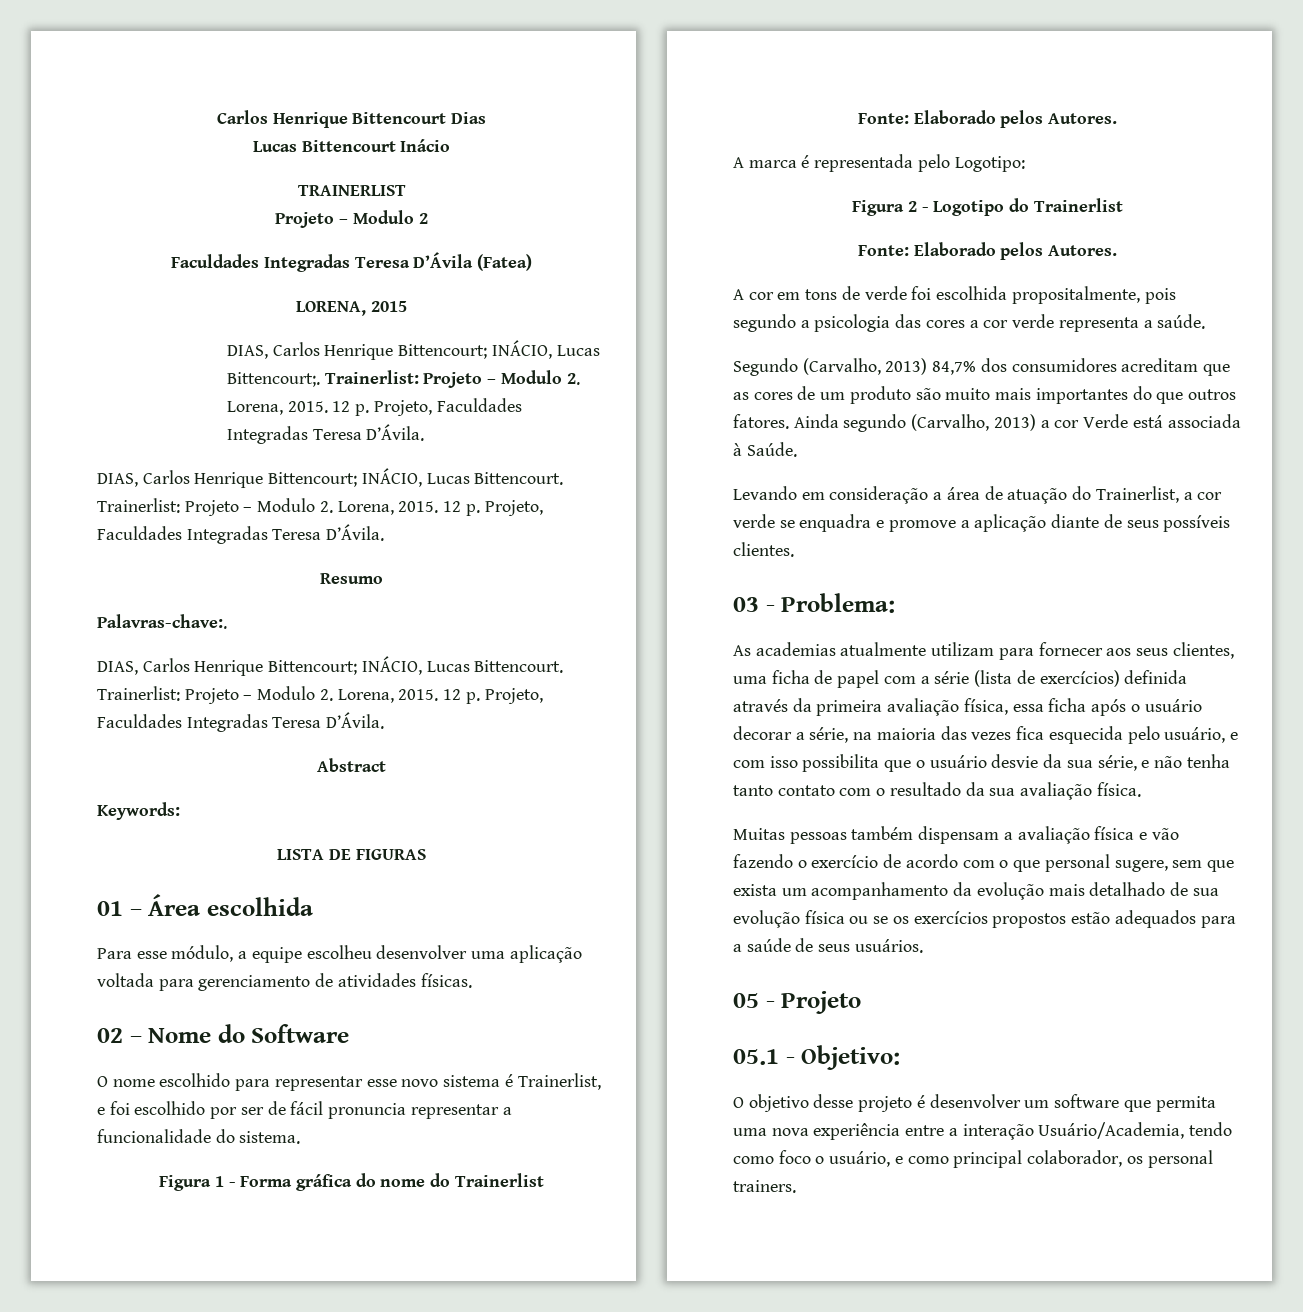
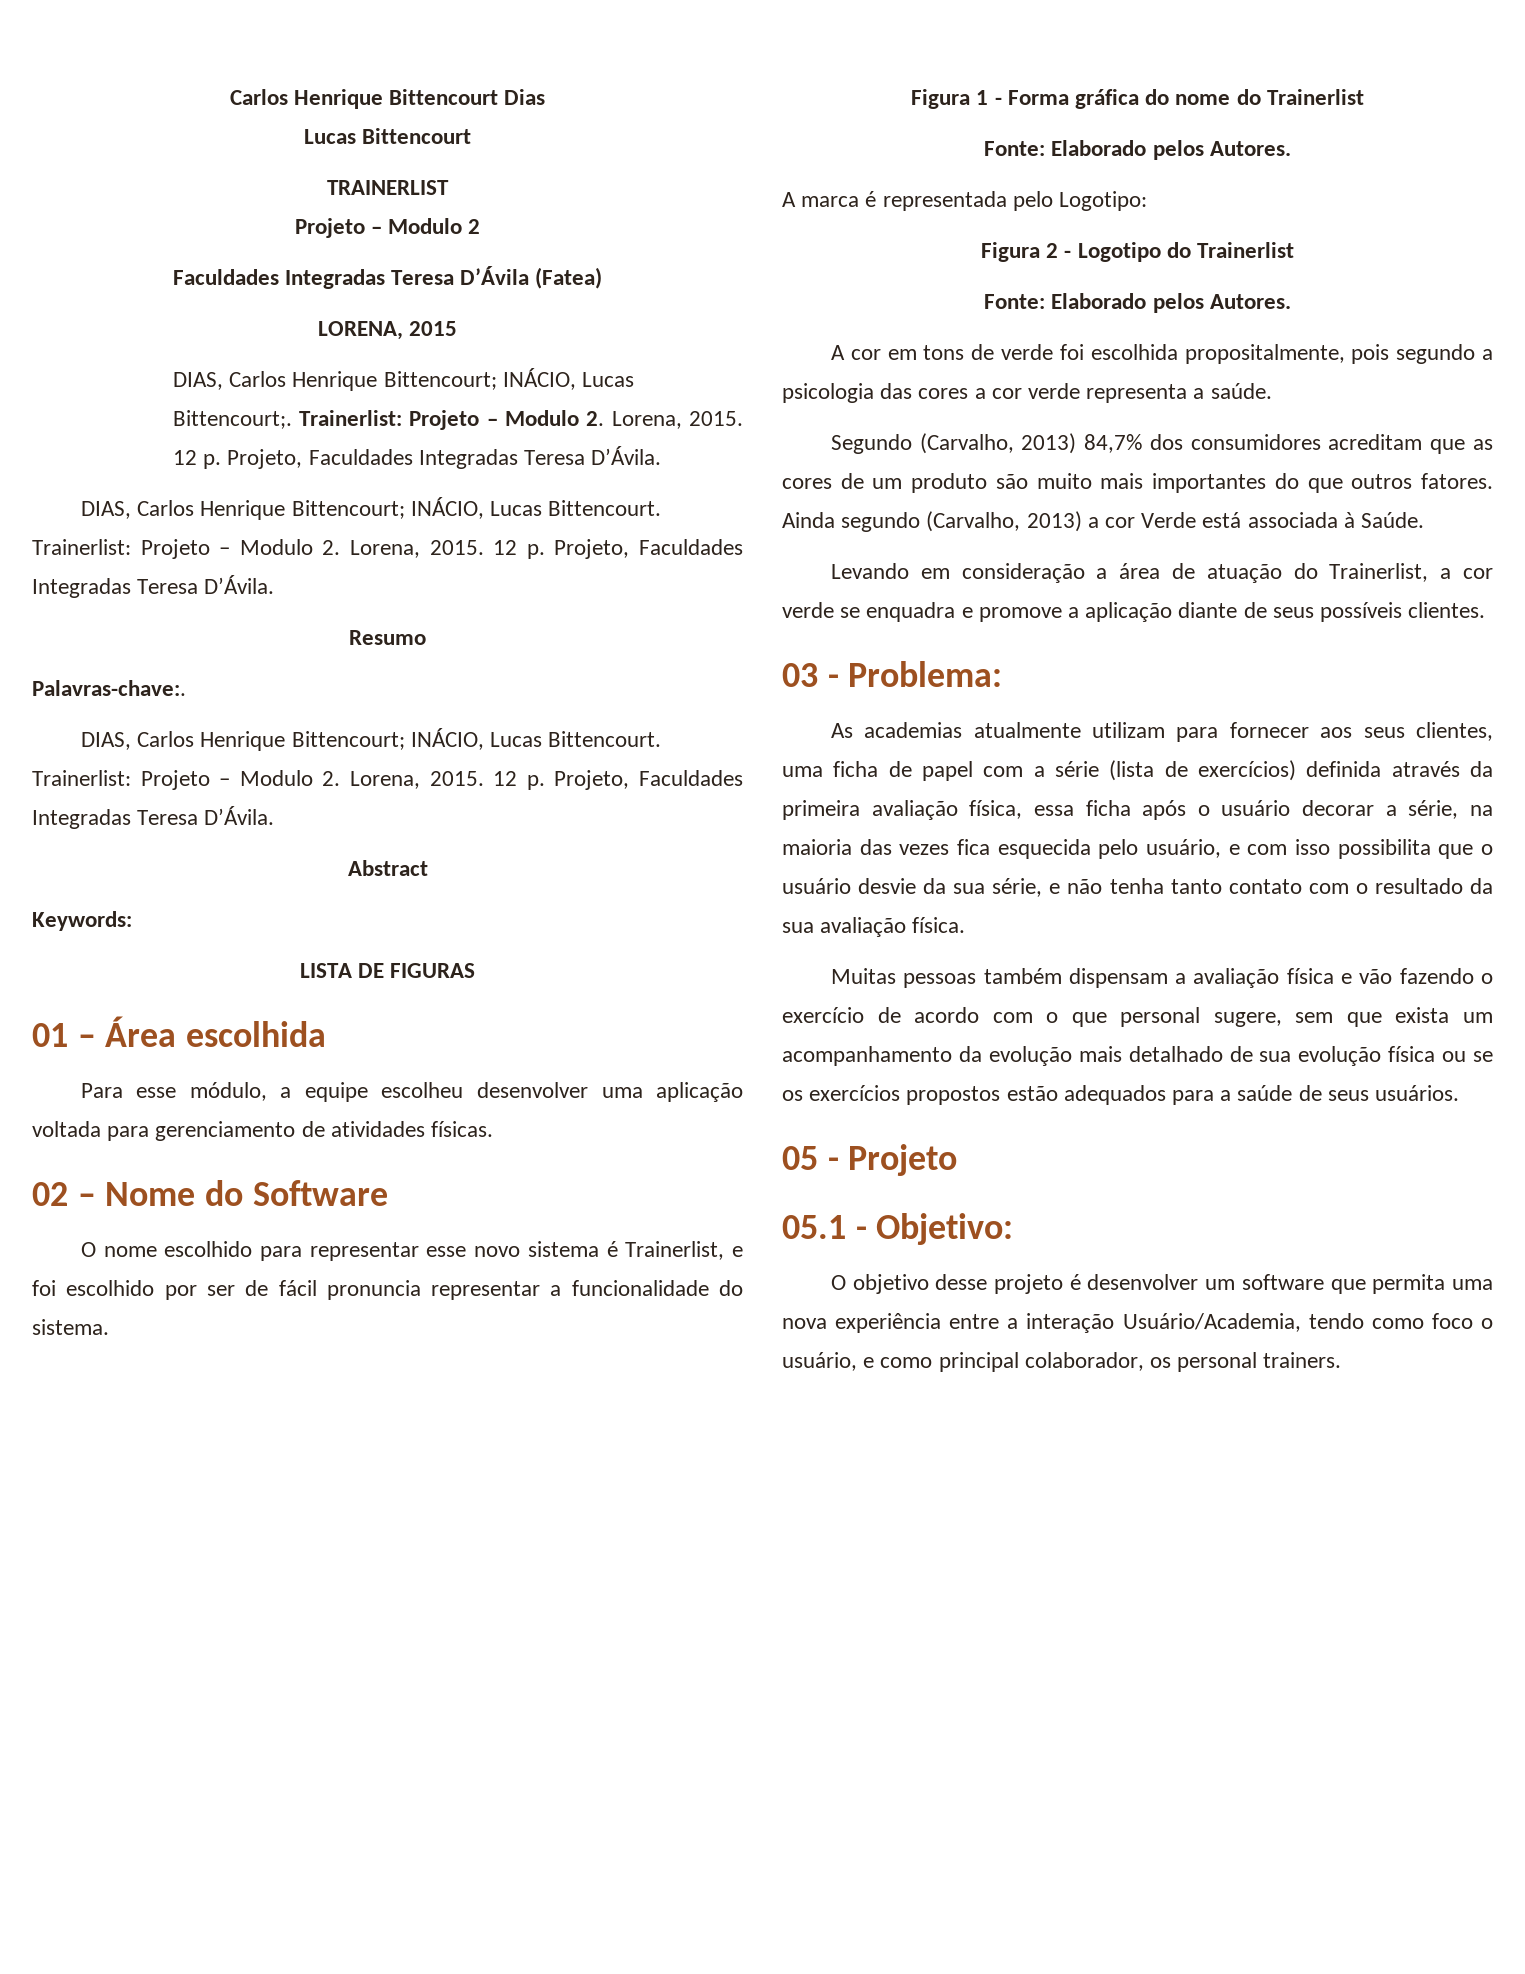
[400,139,451,152] Inácio -> (472, 136) none

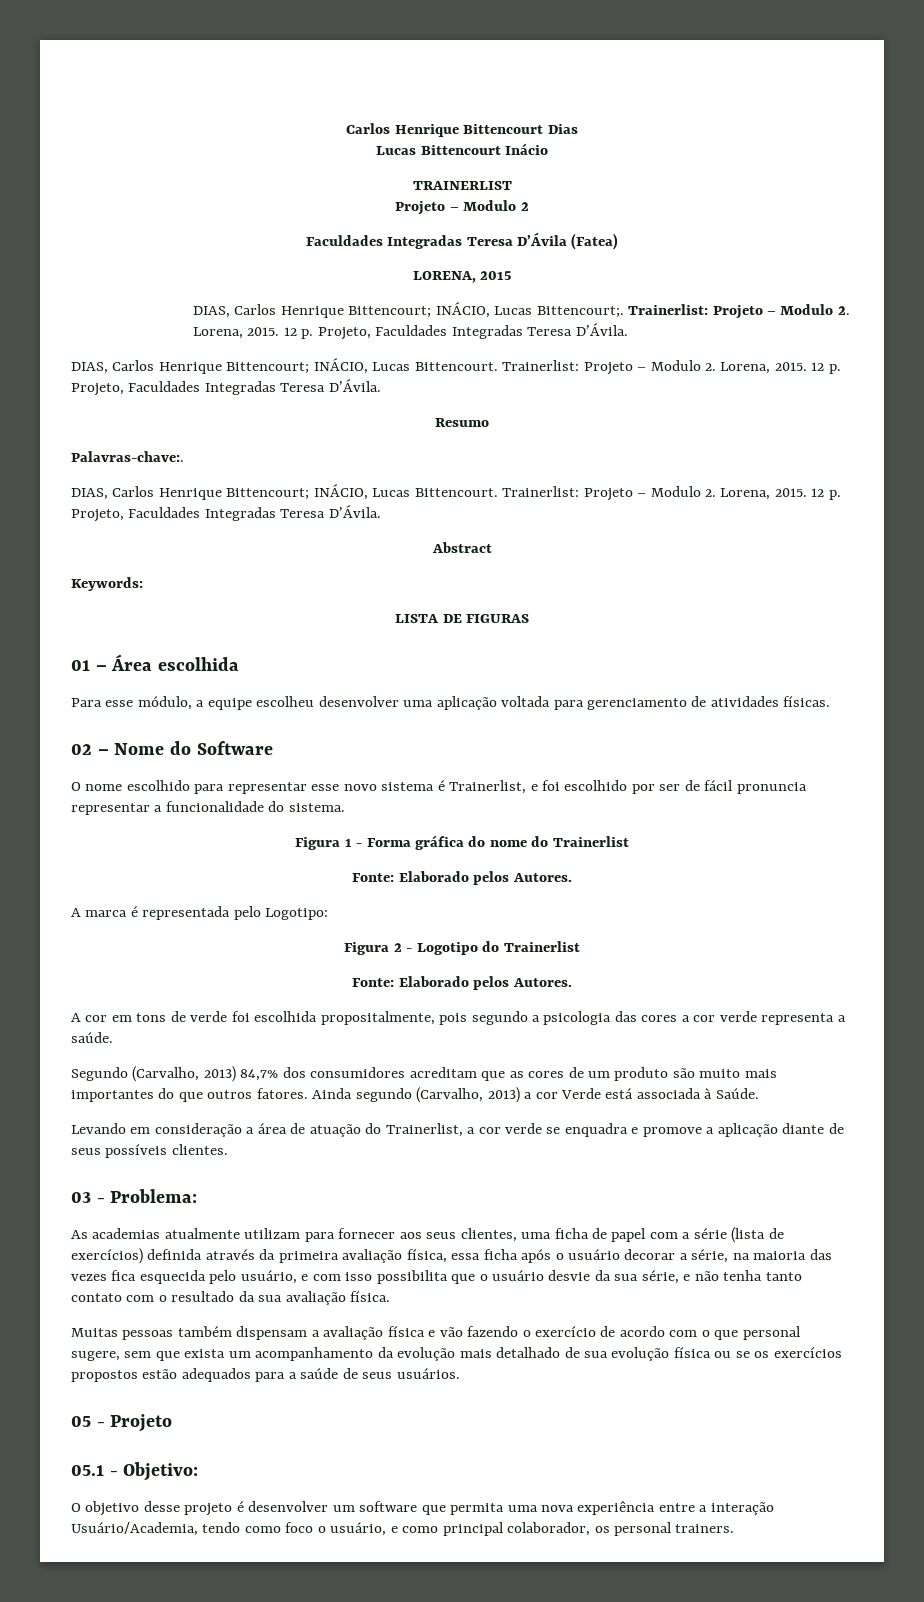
(472, 136) none -> [504,143,548,155] Inácio

